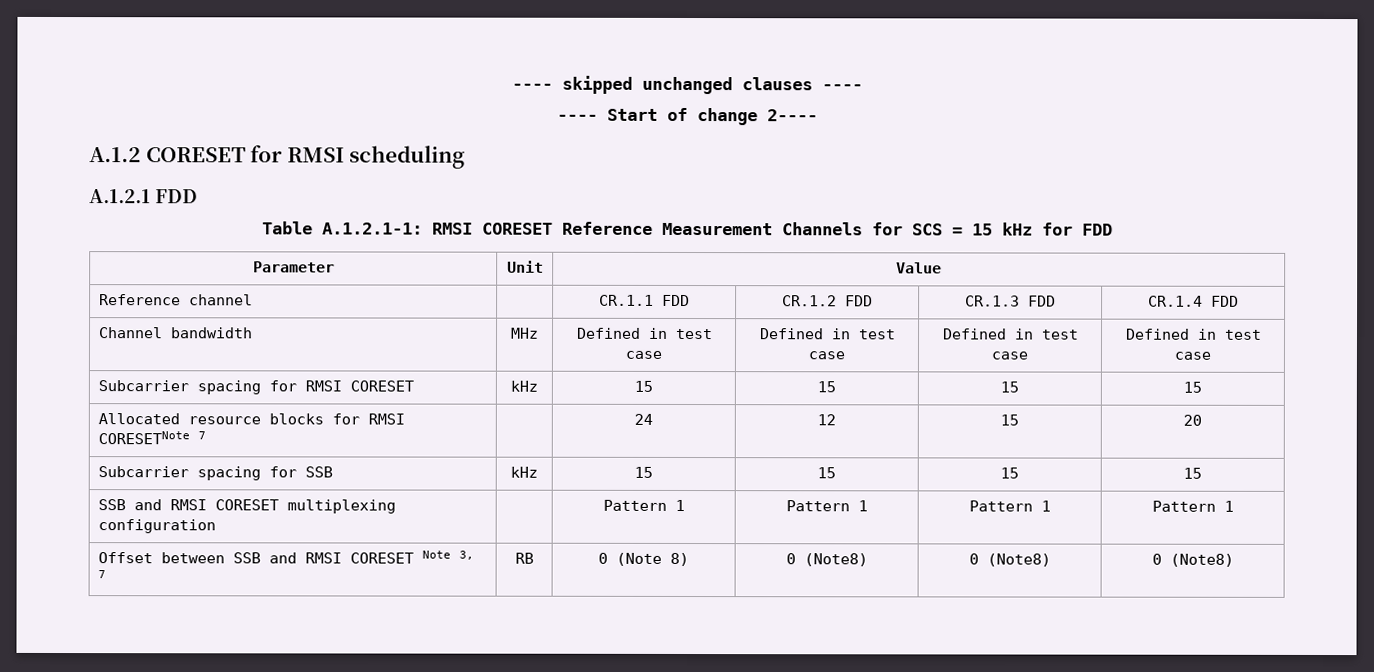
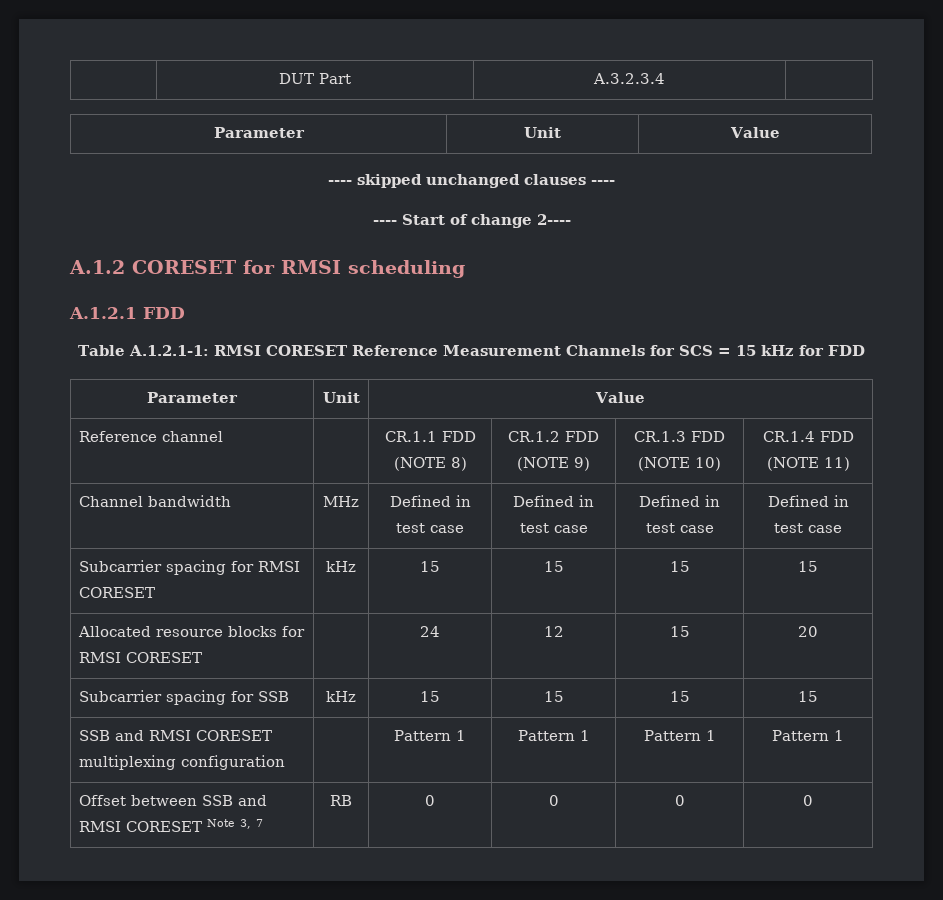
(512, 86) none -> [279,73,351,84] [593,73,665,84] [213,127,305,138] [524,127,561,138] [729,127,780,138] | DUT Part | A.3.2.3.4 | // Parameter | Unit | Value //
(690, 300) none -> [393,457,467,471] (NOTE 8)
(873, 301) none -> [517,457,590,471] (NOTE 9)
(1056, 301) none -> [638,457,721,471] (NOTE 10)
(1239, 301) none -> [766,457,850,471] (NOTE 11)
[97,431,206,445] CORESETNote 7 -> [125,652,202,663] CORESET
[616,552,689,567] [785,553,868,567] [968,553,1051,567] [1151,553,1234,567] (Note 8) | 0 (Note8) | 0 (Note8) | 0 (Note8) -> [548,795,559,806] [674,795,685,806] [803,795,813,806] | 0 | 0 | 0

